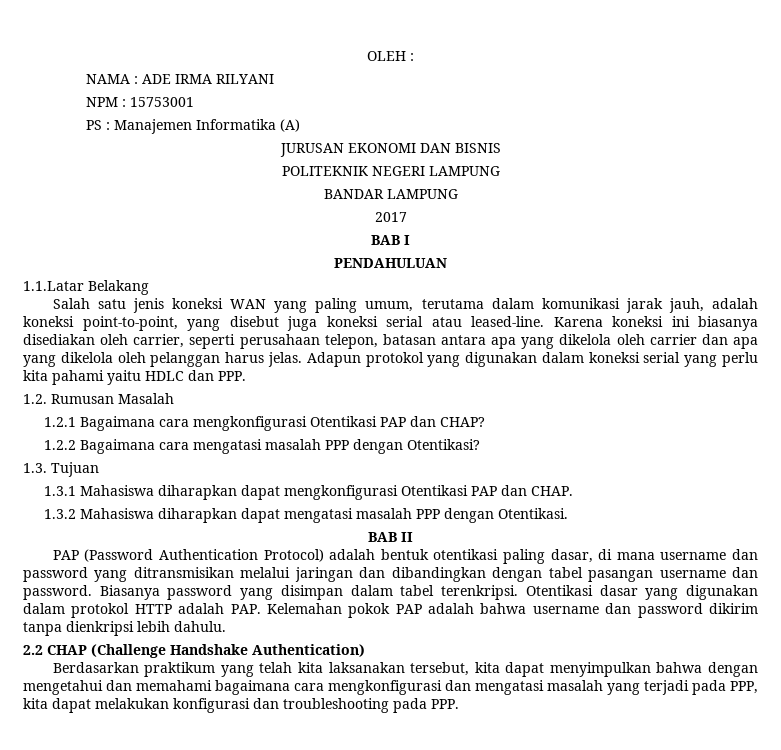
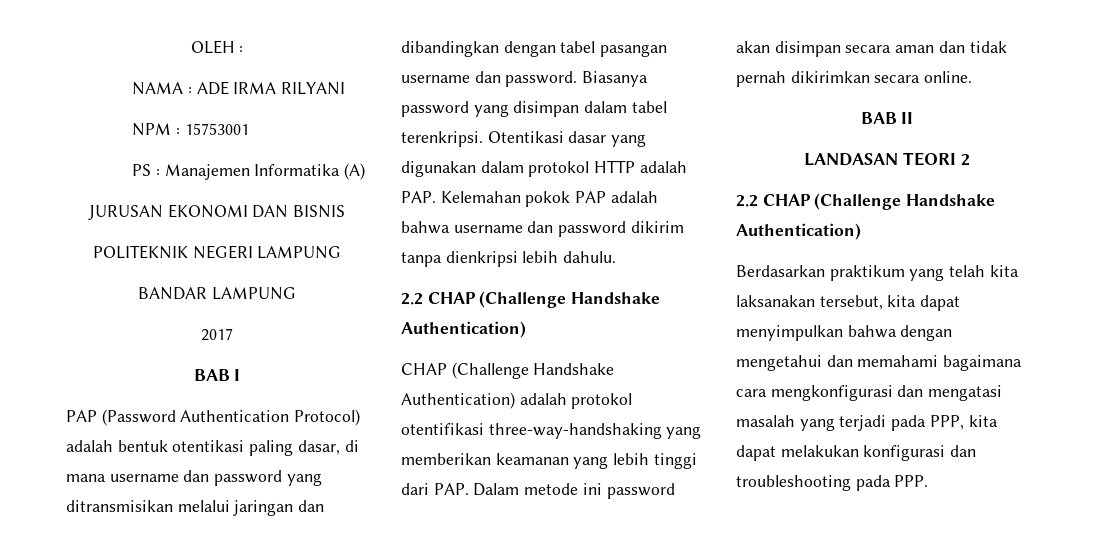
[334,258,447,268] [23,280,149,295] [52,298,759,313] [23,316,758,331] [23,334,758,349] [23,352,759,367] [23,370,246,385] [23,393,174,404] [43,416,485,431] [43,439,480,454] [23,462,99,477] [43,485,573,500] [43,508,568,523] [368,532,413,542] // PENDAHULUAN // 1.1.Latar Belakang // Salah satu jenis koneksi WAN yang paling umum, terutama dalam komunikasi jarak jauh, adalah koneksi point-to-point, yang disebut juga koneksi serial atau leased-line. Karena koneksi ini biasanya disediakan oleh carrier, seperti perusahaan telepon, batasan antara apa yang dikelola oleh carrier dan apa yang dikelola oleh pelanggan harus jelas. Adapun protokol yang digunakan dalam koneksi serial yang perlu kita pahami yaitu HDLC dan PPP. // 1.2. Rumusan Masalah // 1.2.1 Bagaimana cara mengkonfigurasi Otentikasi PAP dan CHAP? // 1.2.2 Bagaimana cara mengatasi masalah PPP dengan Otentikasi? // 1.3. Tujuan // 1.3.1 Mahasiswa diharapkan dapat mengkonfigurasi Otentikasi PAP dan CHAP. // 1.3.2 Mahasiswa diharapkan dapat mengatasi masalah PPP dengan Otentikasi. // BAB II -> (241, 375) none
(365, 650) none -> [401,362,615,379] [401,392,633,409] [401,423,702,439] [401,453,697,469] [401,483,675,499] [736,41,1007,57] [736,71,973,87] [860,112,914,124] [804,152,970,166] [736,193,996,210] [736,223,861,240] // CHAP (Challenge Handshake Authentication) adalah protokol otentifikasi three-way-handshaking yang memberikan keamanan yang lebih tinggi dari PAP. Dalam metode ini password akan disimpan secara aman dan tidak pernah dikirimkan secara online. // BAB II // LANDASAN TEORI 2 // 2.2 CHAP (Challenge Handshake Authentication)

